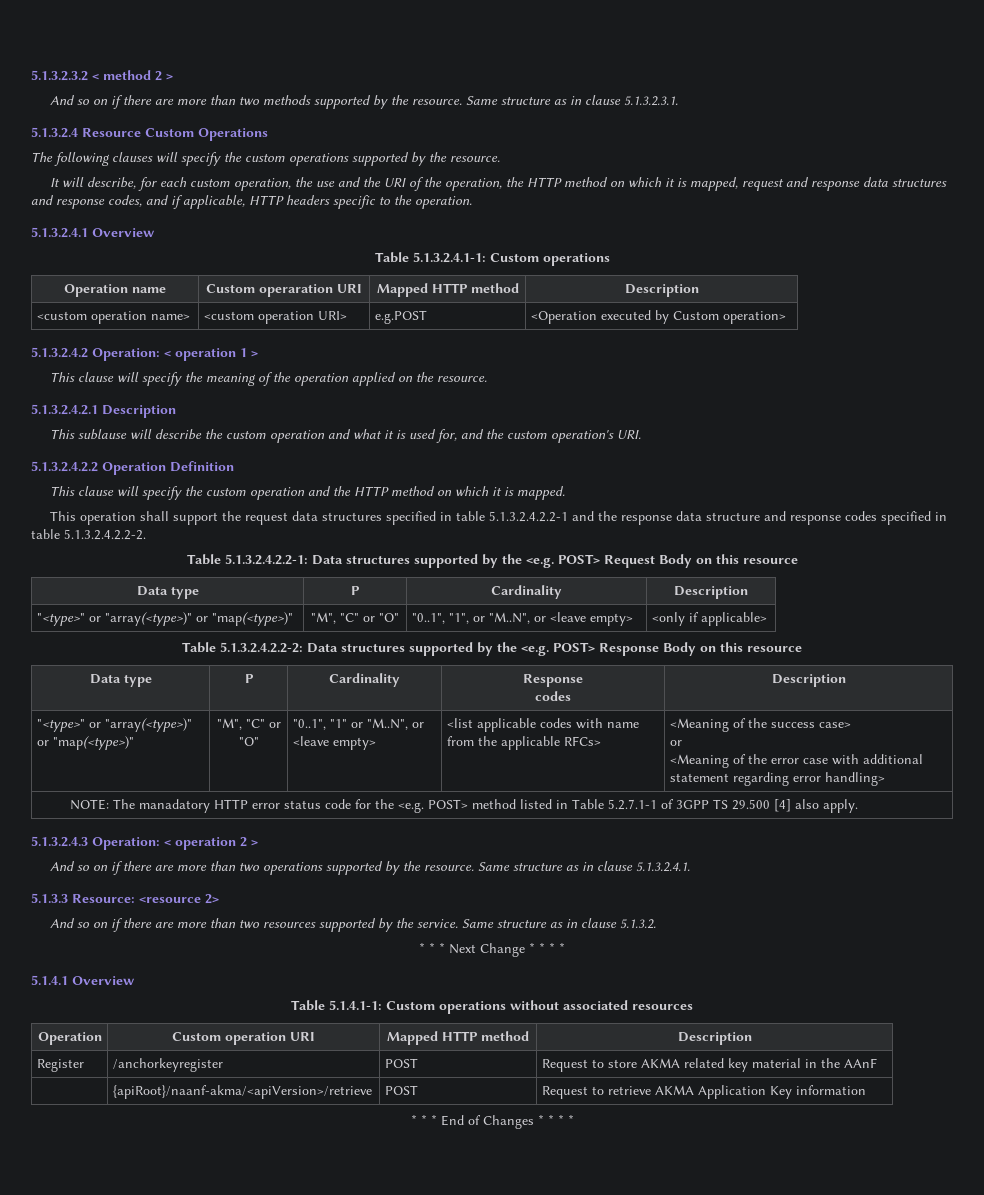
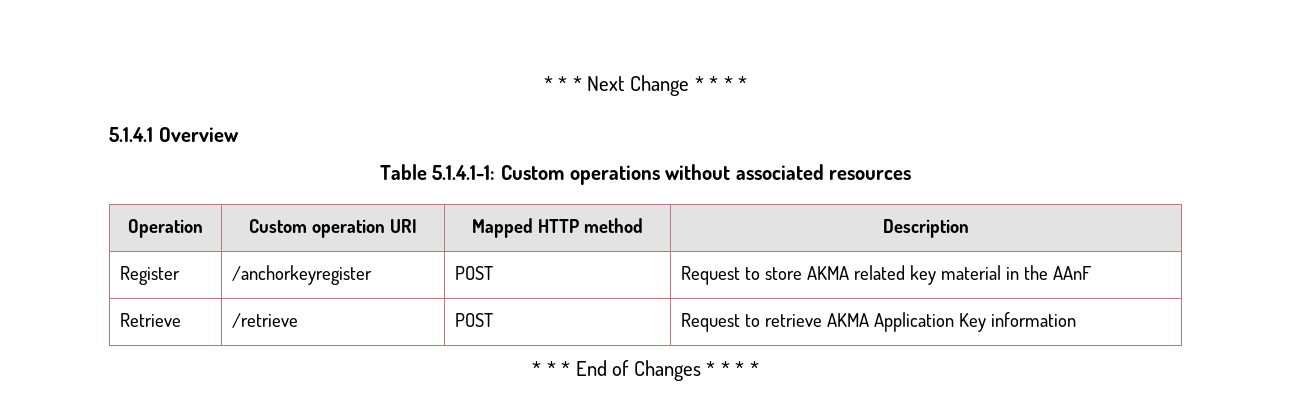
[31,70,173,81] [49,95,678,109] [31,127,268,141] [31,152,500,166] [49,177,947,191] [31,195,472,209] [31,227,155,238] [374,252,610,266] [64,284,166,297] [206,284,362,297] [376,283,519,297] [624,284,699,297] [36,311,190,324] [203,311,347,324] [374,310,427,324] [530,310,786,324] [31,347,258,361] [49,372,487,386] [31,404,176,418] [49,429,641,443] [31,461,234,475] [49,486,565,500] [49,511,947,525] [31,529,146,540] [186,554,798,568] [136,586,199,599] [351,586,360,595] [491,585,562,599] [674,586,748,599] [36,612,293,626] [311,612,399,624] [411,612,633,626] [651,612,767,626] [182,642,802,656] [89,674,152,687] [244,674,254,683] [329,673,400,687] [523,674,583,687] [535,691,571,701] [771,674,846,687] [36,718,192,732] [36,736,134,750] [216,718,281,730] [238,737,259,746] [292,718,424,730] [292,736,376,750] [446,718,639,732] [446,736,601,750] [669,718,851,732] [669,740,682,746] [669,754,923,768] [669,772,885,786] [70,799,859,813] [31,836,258,850] [49,861,690,875] [31,893,219,904] [49,918,656,932] 5.1.3.2.3.2 < method 2 > // And so on if there are more than two methods supported by the resource. Same structure as in clause 5.1.3.2.3.1. // 5.1.3.2.4 Resource Custom Operations // The following clauses will specify the custom operations supported by the resource. // It will describe, for each custom operation, the use and the URI of the operation, the HTTP method on which it is mapped, request and response data structures and response codes, and if applicable, HTTP headers specific to the operation. // 5.1.3.2.4.1 Overview // Table 5.1.3.2.4.1-1: Custom operations // Operation name | Custom operaration URI | Mapped HTTP method | Description // <custom operation name> | <custom operation URI> | e.g.POST | <Operation executed by Custom operation> // 5.1.3.2.4.2 Operation: < operation 1 > // This clause will specify the meaning of the operation applied on the resource. // 5.1.3.2.4.2.1 Description // This sublause will describe the custom operation and what it is used for, and the custom operation's URI. // 5.1.3.2.4.2.2 Operation Definition // This clause will specify the custom operation and the HTTP method on which it is mapped. // This operation shall support the request data structures specified in table 5.1.3.2.4.2.2-1 and the response data structure and response codes specified in table 5.1.3.2.4.2.2-2. // Table 5.1.3.2.4.2.2-1: Data structures supported by the <e.g. POST> Request Body on this resource // Data type | P | Cardinality | Description // "<type>" or "array(<type>)" or "map(<type>)" | "M", "C" or "O" | "0..1", "1", or "M..N", or <leave empty> | <only if applicable> // Table 5.1.3.2.4.2.2-2: Data structures supported by the <e.g. POST> Response Body on this resource // Data type | P | Cardinality | Response // codes | Description // "<type>" or "array(<type>)" or "map(<type>)" | "M", "C" or "O" | "0..1", "1" or "M..N", or <leave empty> | <list applicable codes with name from the applicable RFCs> | <Meaning of the success case> // or // <Meaning of the error case with additional statement regarding error handling> // NOTE: The manadatory HTTP error status code for the <e.g. POST> method listed in Table 5.2.7.1-1 of 3GPP TS 29.500 [4] also apply. // 5.1.3.2.4.3 Operation: < operation 2 > // And so on if there are more than two operations supported by the resource. Same structure as in clause 5.1.3.2.4.1. // 5.1.3.3 Resource: <resource 2> // And so on if there are more than two resources supported by the service. Same structure as in clause 5.1.3.2. // -> (543, 83) none
[112,1085,372,1099] | {apiRoot}/naanf-akma/<apiVersion>/retrieve -> [120,313,182,327] [232,313,299,328] Retrieve | /retrieve

